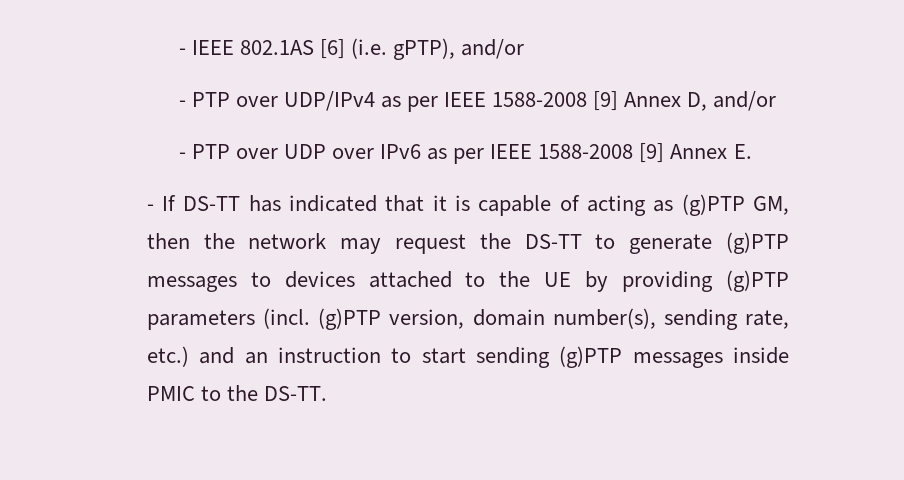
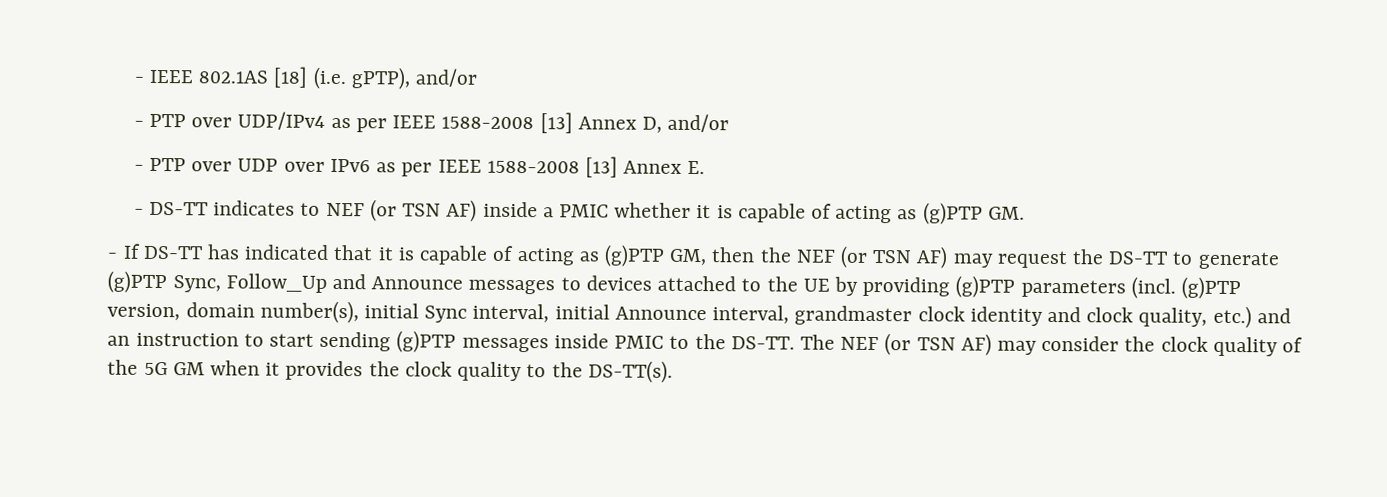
[319,39,345,59] [6] -> [273,66,309,88] [18]
[593,91,619,111] [9] -> [539,112,573,134] [13]
[639,143,665,163] [9] -> [584,156,618,178] [13]
(752, 151) none -> [133,199,1025,225] // - DS-TT indicates to NEF (or TSN AF) inside a PMIC whether it is capable of acting as (g)PTP GM.
[248,233,327,249] network -> [795,245,949,269] NEF (or TSN AF)
(789, 243) none -> [172,273,464,293] Sync, Follow_Up and Announce
[663,309,789,330] sending rate, -> [364,303,1208,327] initial Sync interval, initial Announce interval, grandmaster clock identity and clock quality,
(328, 393) none -> [799,333,1304,357] [107,359,673,383] The NEF (or TSN AF) may consider the clock quality of the 5G GM when it provides the clock quality to the DS-TT(s).

